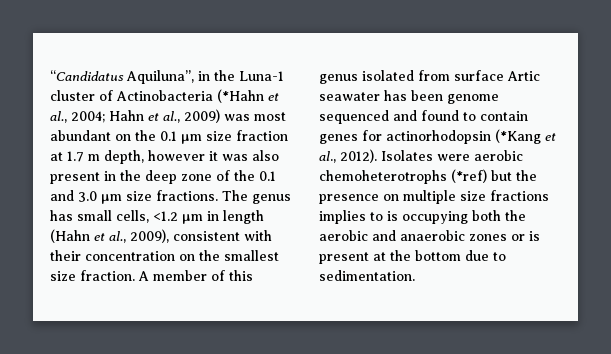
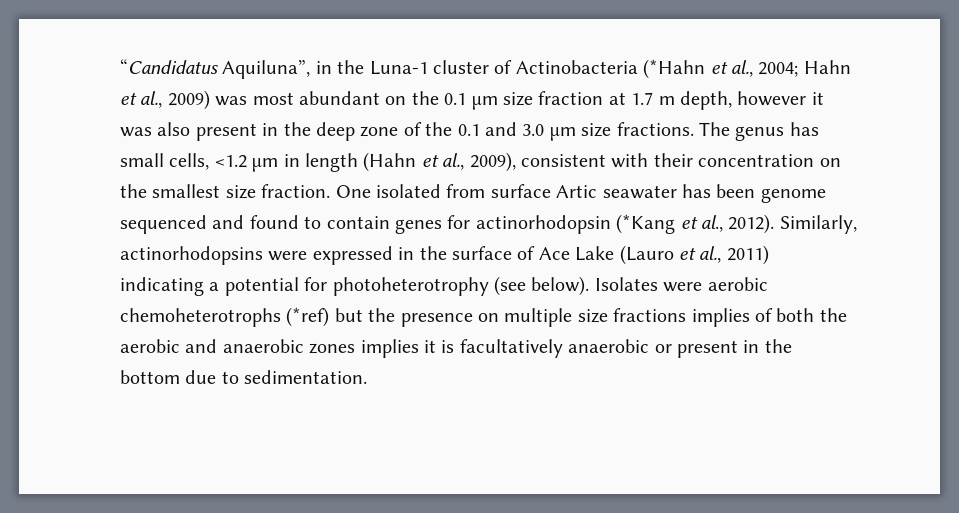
[138,270,253,281] [319,74,358,84] A member of this genus -> [335,185,371,198] One
(377, 156) none -> [779,215,857,234] [120,245,769,265] [120,276,590,296] Similarly, actinorhodopsins were expressed in the surface of Ace Lake (Lauro et al., 2011) indicating a potential for photoheterotrophy (see below).
[370,211,468,224] to is occupying -> [754,308,773,322] of
[511,231,540,241] [319,252,386,264] or is present at -> [360,339,760,358] implies it is facultatively anaerobic or present in

